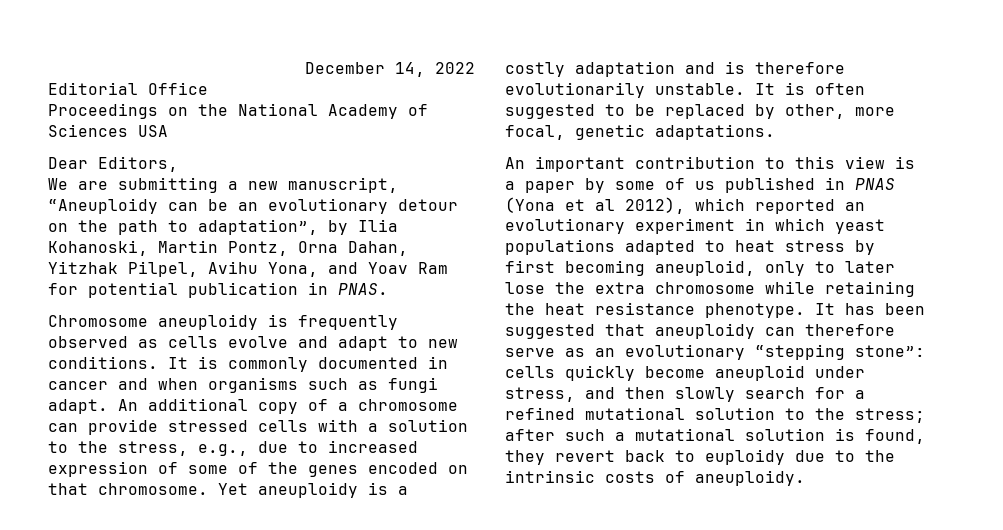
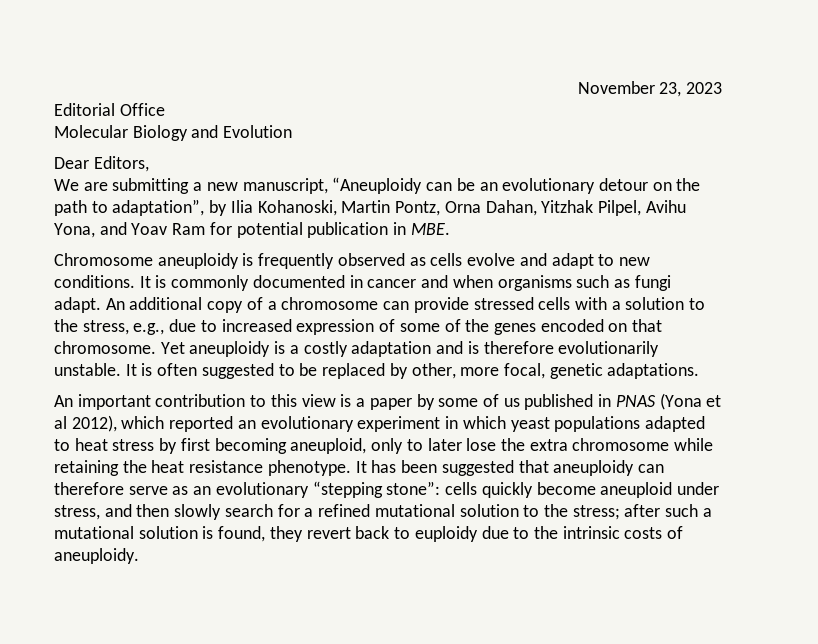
[305,62,475,77] December 14, 2022 -> [577,81,722,97] November 23, 2023
[48,103,428,119] [48,124,168,137] Proceedings on the National Academy of Sciences USA -> [54,125,293,141] Molecular Biology and Evolution
[338,283,388,295] PNAS. -> [410,223,450,235] MBE.

